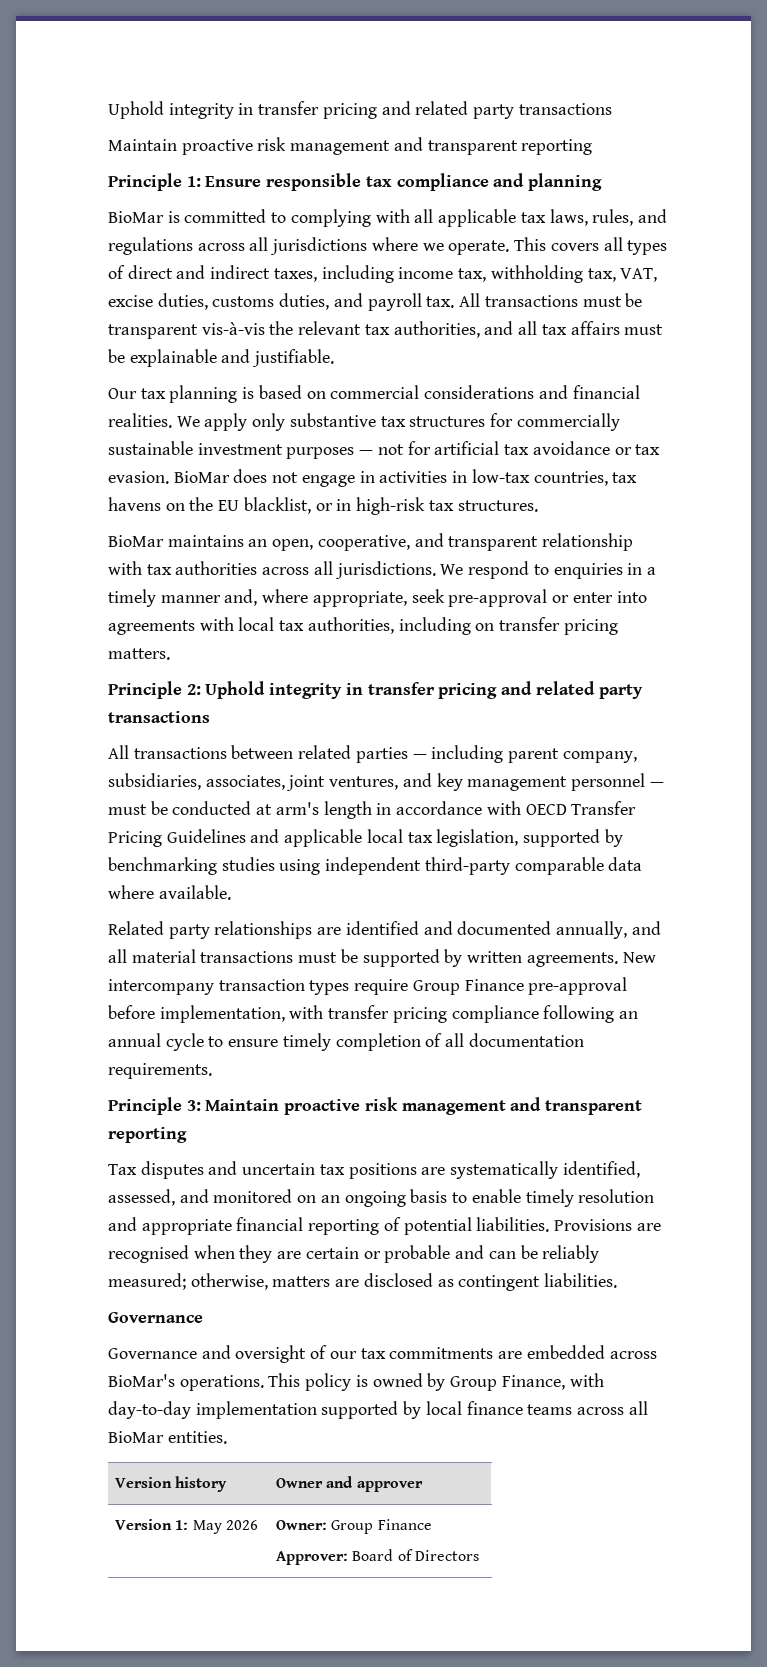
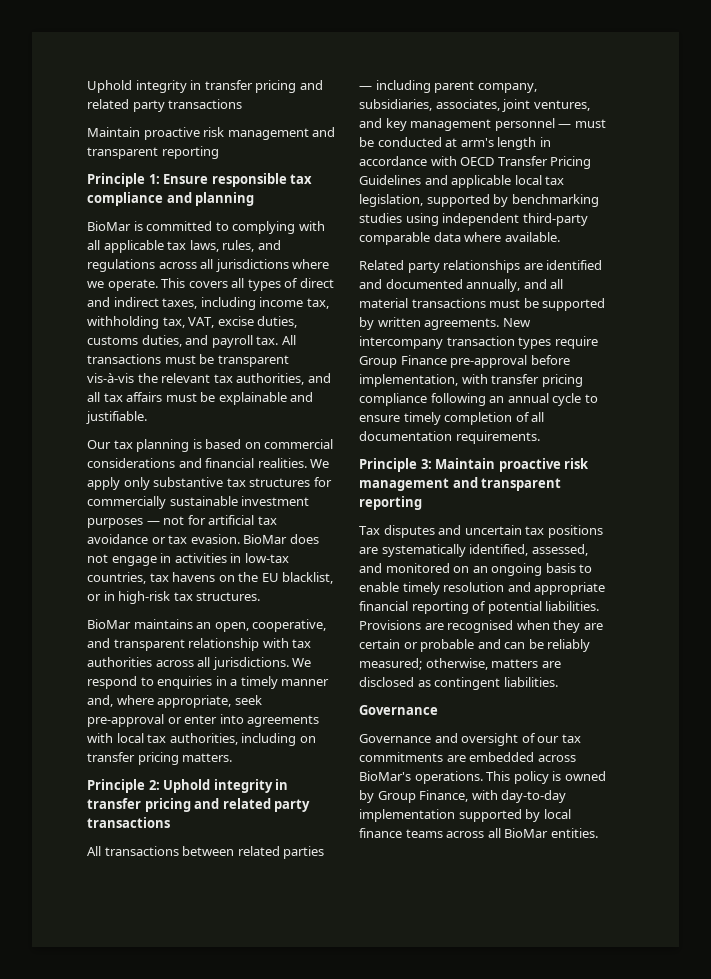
[115,1476,228,1492] [276,1476,423,1492] [115,1519,259,1534] [276,1519,432,1534] [276,1549,480,1565] // Version history | Owner and approver // Version 1: May 2026 | Owner: Group Finance // Approver: Board of Directors -> (598, 833) none

